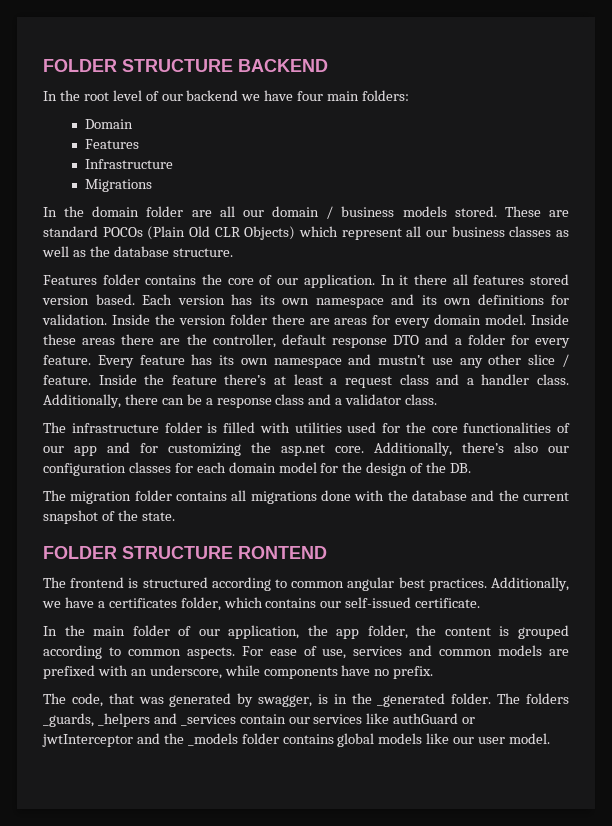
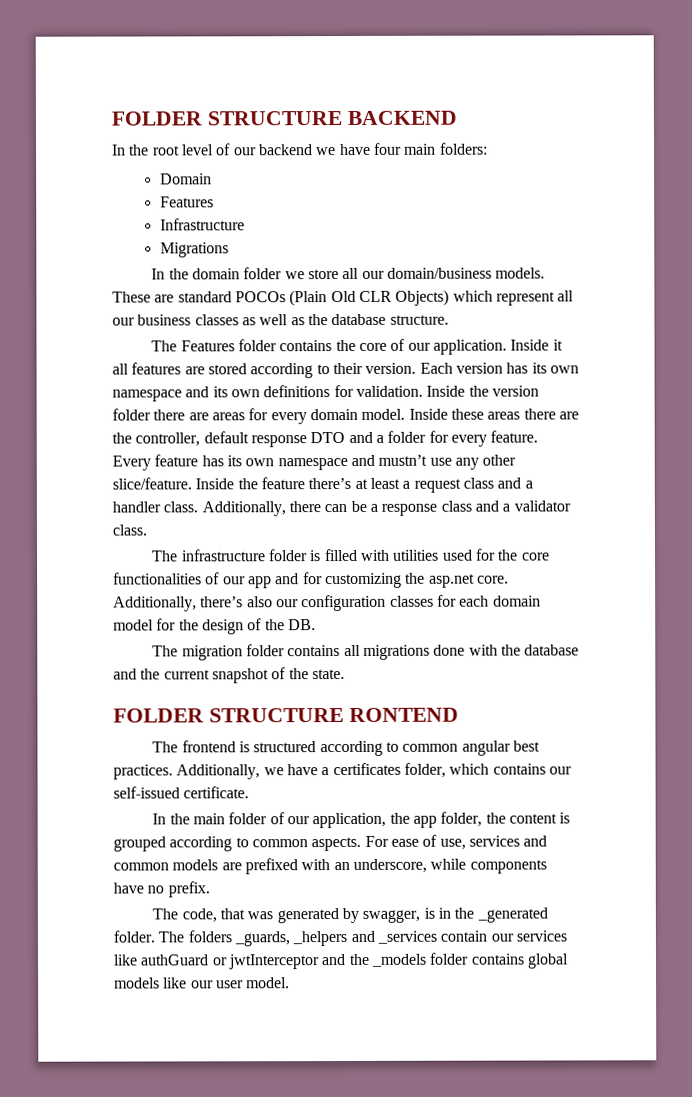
[191,206,497,219] are all our domain / business models stored. -> [284,267,546,280] we store all our domain/business models.
(233, 252) none -> [151,340,178,352] The
[380,274,569,285] [42,294,135,305] In it there all features stored version based. -> [510,339,563,351] [112,362,417,379] Inside it all features are stored according to their version.
[528,354,569,367] [43,375,91,385] slice / feature. -> [112,477,192,490] slice/feature.

